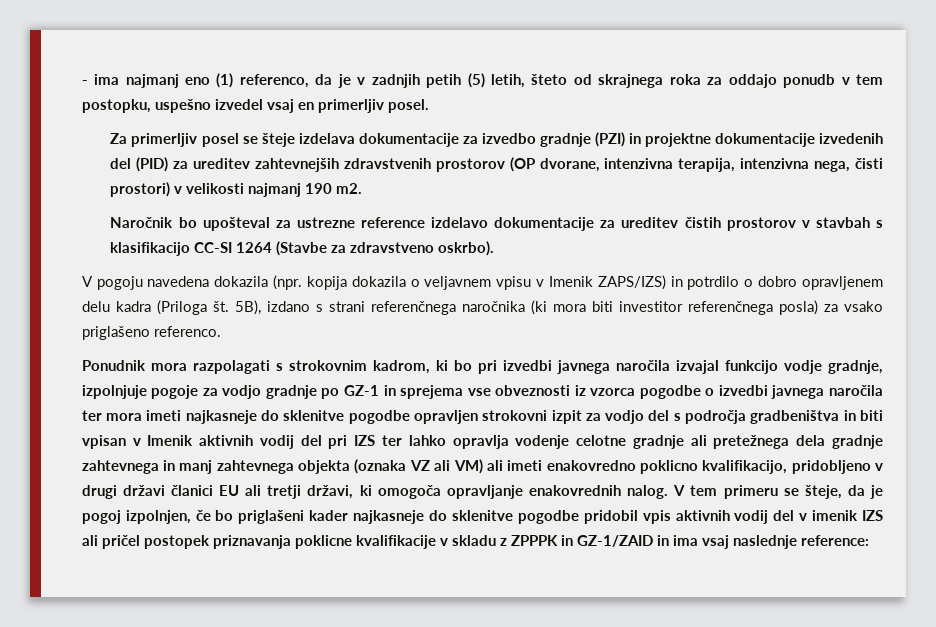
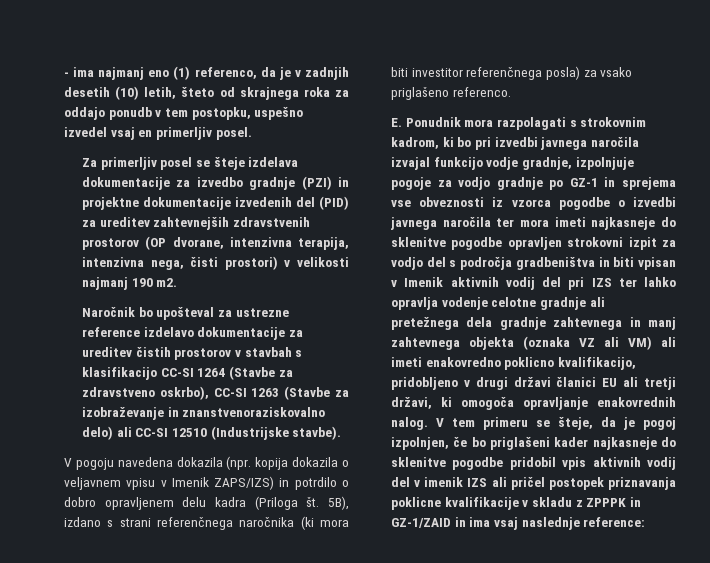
[426,73,485,88] petih (5) -> [63,86,140,100] desetih (10)
[438,241,495,256] oskrbo). -> [159,386,349,400] [81,407,326,420] [81,426,342,440] oskrbo), CC-SI 1263 (Stavbe za izobraževanje in znanstvenoraziskovalno delo) ali CC-SI 12510 (Industrijske stavbe).
(221, 331) none -> [390,118,402,127] E.

